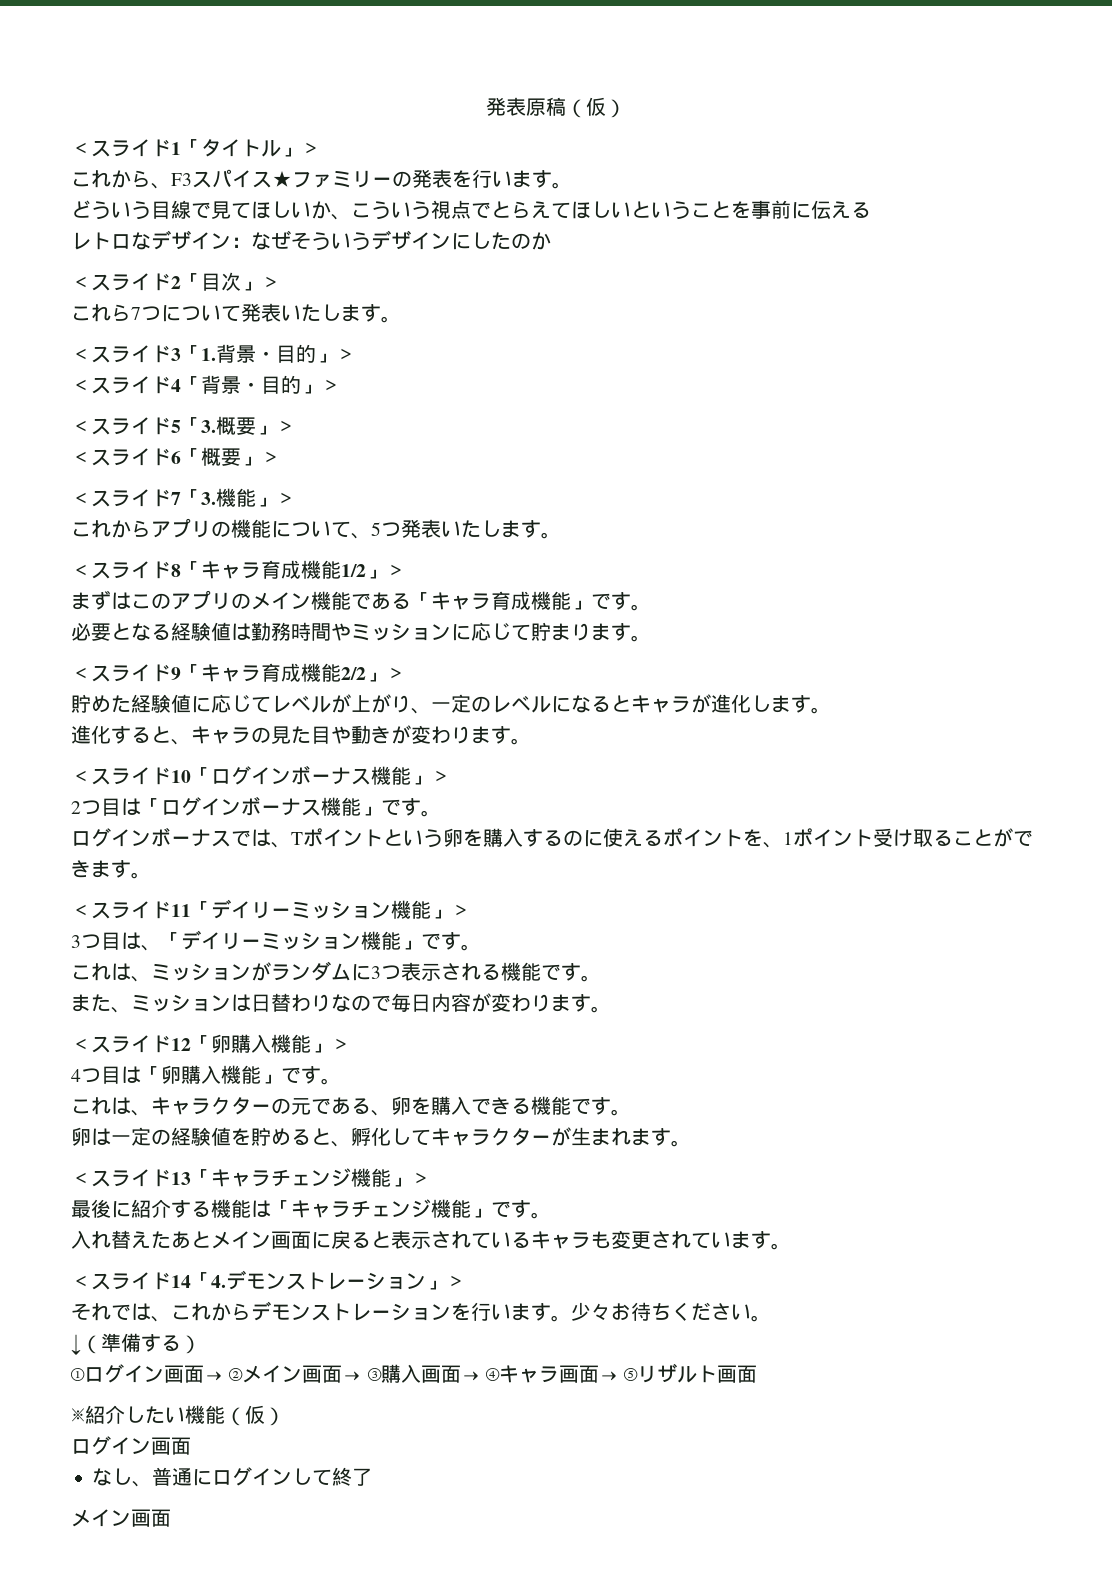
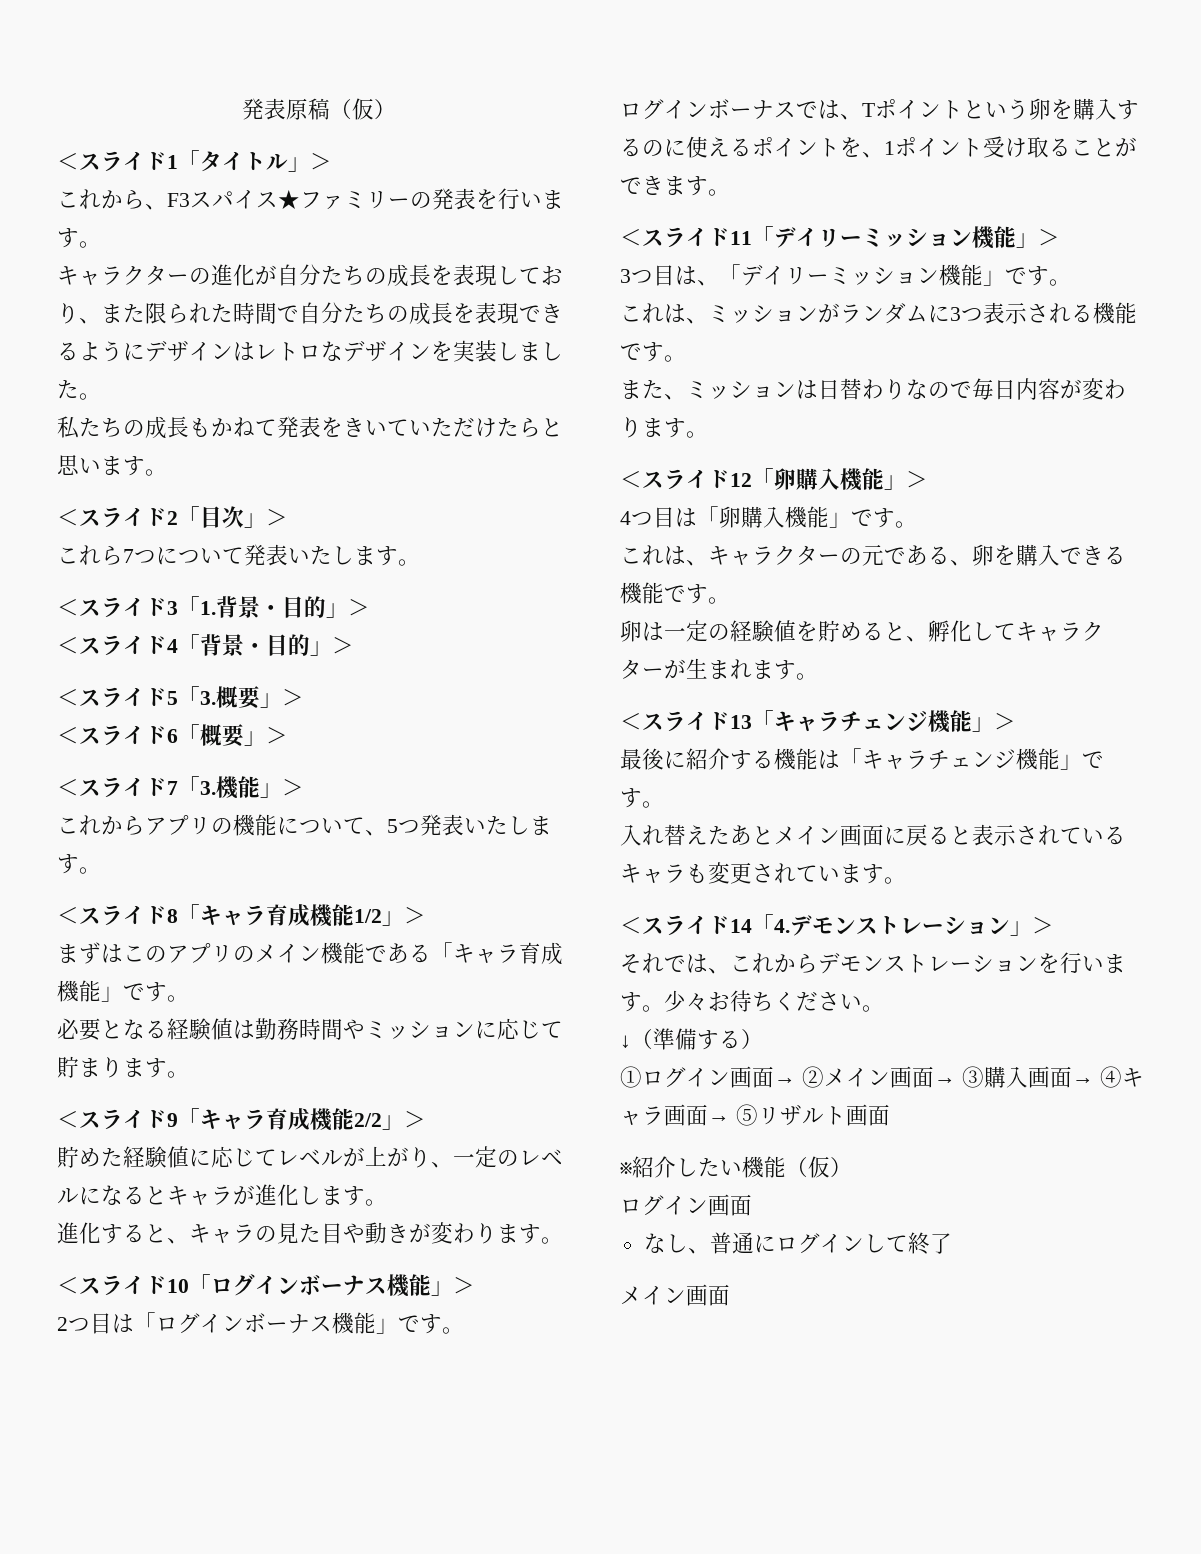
[71,200,871,220] [71,230,551,251] どういう目線で見てほしいか、こういう視点でとらえてほしいということを事前に伝える // レトロなデザイン：なぜそういうデザインにしたのか -> [57,264,563,287] [57,302,563,325] [57,340,563,362] [57,379,101,400] [57,416,563,439] [57,455,167,476] キャラクターの進化が自分たちの成長を表現しており、また限られた時間で自分たちの成長を表現できるようにデザインはレトロなデザインを実装しました。 // 私たちの成長もかねて発表をきいていただけたらと思います。

